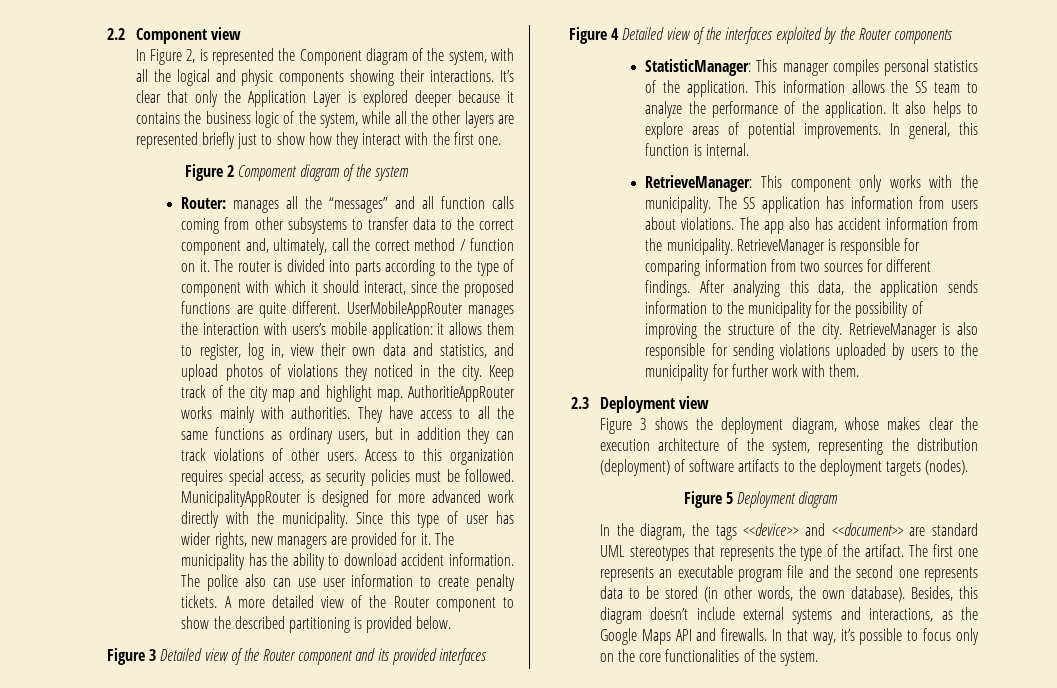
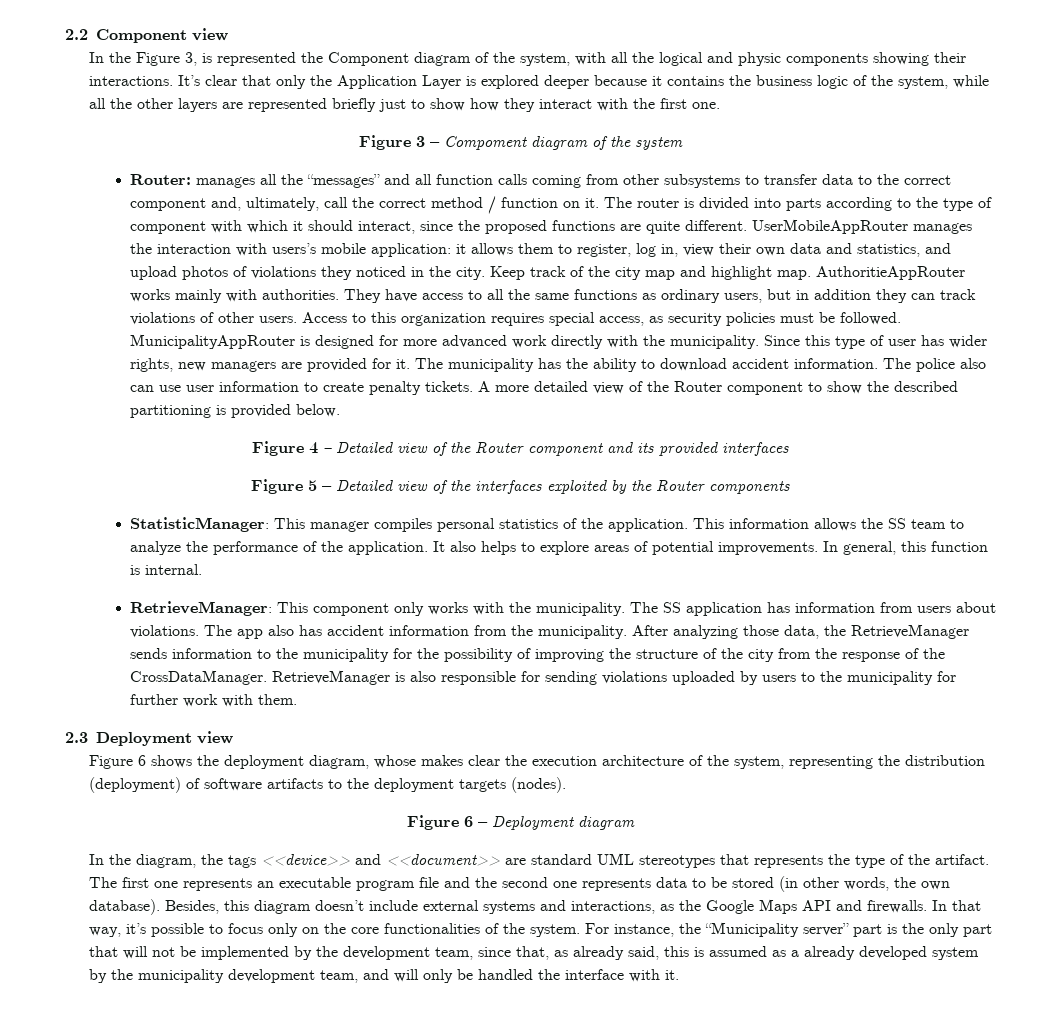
[150,49,196,65] Figure 2, -> [108,52,197,66] the Figure 3,
[227,165,235,177] 2 -> [415,136,440,147] 3 –
[149,649,157,661] 3 -> [308,442,332,454] 4 –
[611,28,620,40] 4 -> [307,480,332,491] 5 –
[736,238,921,255] [645,259,932,276] [645,280,691,297] RetrieveManager is responsible for comparing information from two sources for different findings. -> (627, 632) none
[789,280,809,293] this -> [742,625,779,636] those
[880,280,939,297] application -> [850,624,969,639] RetrieveManager
[821,323,842,339] city. -> [747,648,945,662] [129,670,267,685] city from the response of the CrossDataManager.
[640,418,647,430] 3 -> [137,755,146,766] 6
[725,492,733,504] 5 -> [463,816,488,827] 6 –
(818, 658) none -> [584,922,992,937] [88,946,979,960] [88,969,679,983] For instance, the “Municipality server” part is the only part that will not be implemented by the development team, since that, as already said, this is assumed as a already developed system by the municipality development team, and will only be handled the interface with it.

